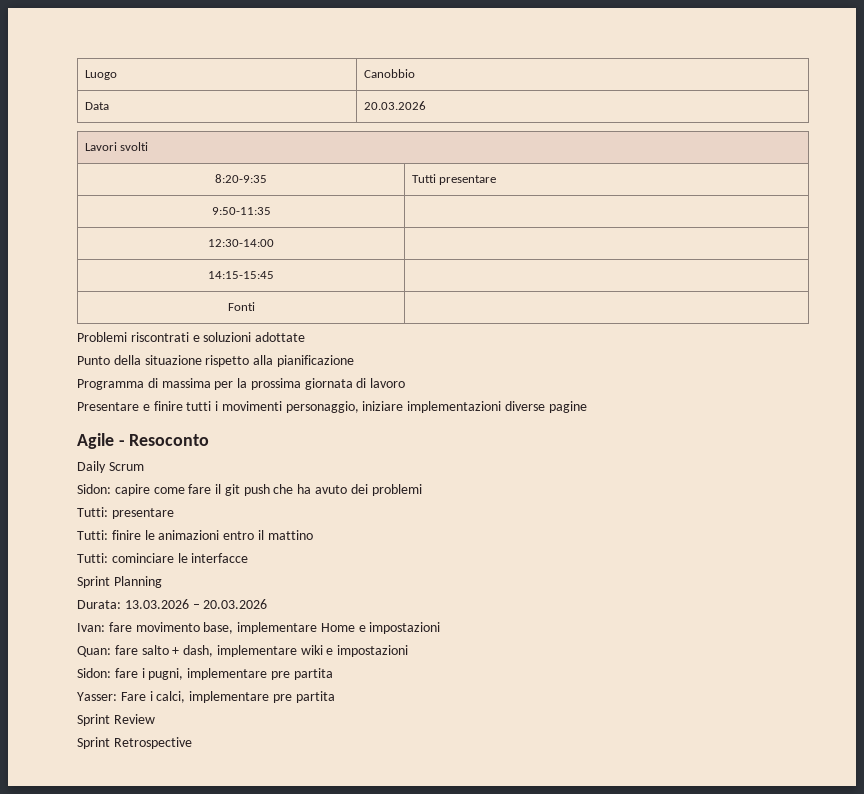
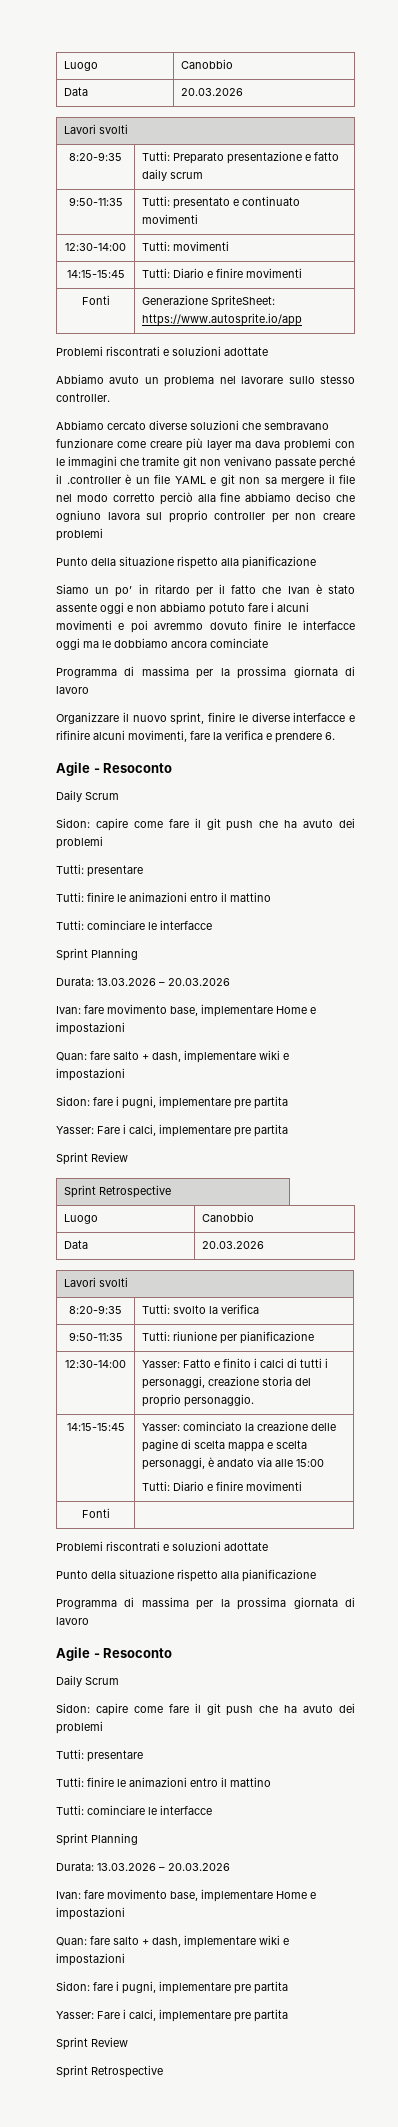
[85,70,118,80] [364,69,416,78] [85,102,110,110] [364,101,427,110] [85,142,149,151] [215,174,267,183] [412,174,497,185] [211,207,271,215] [208,239,274,247] [208,271,274,279] Luogo | Canobbio // Data | 20.03.2026 // Lavori svolti // 8:20-9:35 | Tutti presentare // 9:50-11:35 | // 12:30-14:00 | // 14:15-15:45 | -> [64,61,99,71] [181,59,234,69] [64,87,89,96] [181,88,244,96] [64,124,129,134] [69,152,122,161] [142,151,340,164] [142,169,204,181] [68,197,123,206] [142,196,301,209] [142,214,199,224] [65,243,126,251] [142,241,230,251] [66,270,125,278] [142,268,303,278] [81,295,110,305] [142,295,276,308] [142,313,303,326] [56,346,268,356] [56,374,355,387] [56,393,110,402] [56,420,329,430] [56,438,355,451] [56,456,355,469] [56,474,355,486] [56,492,355,505] [56,510,355,523] [56,528,103,541] [56,556,316,569] [56,584,356,597] [56,602,309,615] [56,620,355,633] [56,638,268,650] [56,666,355,679] [56,686,89,694] [56,712,355,725] [56,730,335,743] [56,762,173,776] [56,790,119,802] [56,818,355,831] [56,836,103,849] [56,864,143,877] [56,892,271,902] [56,920,212,930] [56,948,138,961] [56,977,230,986] [56,1004,316,1017] [56,1022,125,1035] [56,1050,289,1063] [56,1068,125,1081] [56,1096,288,1109] [56,1124,288,1137] [56,1152,128,1165] [64,1185,172,1198] [64,1214,99,1224] [202,1212,255,1222] [64,1240,89,1249] [202,1241,265,1249] [64,1277,129,1287] [69,1305,122,1314] [142,1304,260,1314] [68,1332,123,1341] [142,1331,315,1344] [65,1360,126,1368] [142,1358,329,1368] [142,1376,312,1389] [142,1394,255,1407] [66,1423,125,1431] [142,1421,337,1431] [142,1439,308,1452] [142,1457,325,1470] [142,1481,303,1491] Luogo | Canobbio // Data | 20.03.2026 // Lavori svolti // 8:20-9:35 | Tutti: Preparato presentazione e fatto daily scrum // 9:50-11:35 | Tutti: presentato e continuato movimenti // 12:30-14:00 | Tutti: movimenti // 14:15-15:45 | Tutti: Diario e finire movimenti // Fonti | Generazione SpriteSheet: https://www.autosprite.io/app // Problemi riscontrati e soluzioni adottate // Abbiamo avuto un problema nel lavorare sullo stesso controller. // Abbiamo cercato diverse soluzioni che sembravano funzionare come creare più layer ma dava problemi con le immagini che tramite git non venivano passate perché il .controller è un file YAML e git non sa mergere il file nel modo corretto perciò alla fine abbiamo deciso che ogniuno lavora sul proprio controller per non creare problemi // Punto della situazione rispetto alla pianificazione // Siamo un po’ in ritardo per il fatto che Ivan è stato assente oggi e non abbiamo potuto fare i alcuni movimenti e poi avremmo dovuto finire le interfacce oggi ma le dobbiamo ancora cominciate // Programma di massima per la prossima giornata di lavoro // Organizzare il nuovo sprint, finire le diverse interfacce e rifinire alcuni movimenti, fare la verifica e prendere 6. // Agile - Resoconto // Daily Scrum // Sidon: capire come fare il git push che ha avuto dei problemi // Tutti: presentare // Tutti: finire le animazioni entro il mattino // Tutti: cominciare le interfacce // Sprint Planning // Durata: 13.03.2026 – 20.03.2026 // Ivan: fare movimento base, implementare Home e impostazioni // Quan: fare salto + dash, implementare wiki e impostazioni // Sidon: fare i pugni, implementare pre partita // Yasser: Fare i calci, implementare pre partita // Sprint Review // Sprint Retrospective // Luogo | Canobbio // Data | 20.03.2026 // Lavori svolti // 8:20-9:35 | Tutti: svolto la verifica // 9:50-11:35 | Tutti: riunione per pianificazione // 12:30-14:00 | Yasser: Fatto e finito i calci di tutti i personaggi, creazione storia del proprio personaggio. // 14:15-15:45 | Yasser: cominciato la creazione delle pagine di scelta mappa e scelta personaggi, è andato via alle 15:00 // Tutti: Diario e finire movimenti
[77,401,587,413] // Presentare e finire tutti i movimenti personaggio, iniziare implementazioni diverse pagine -> (89, 1621) none

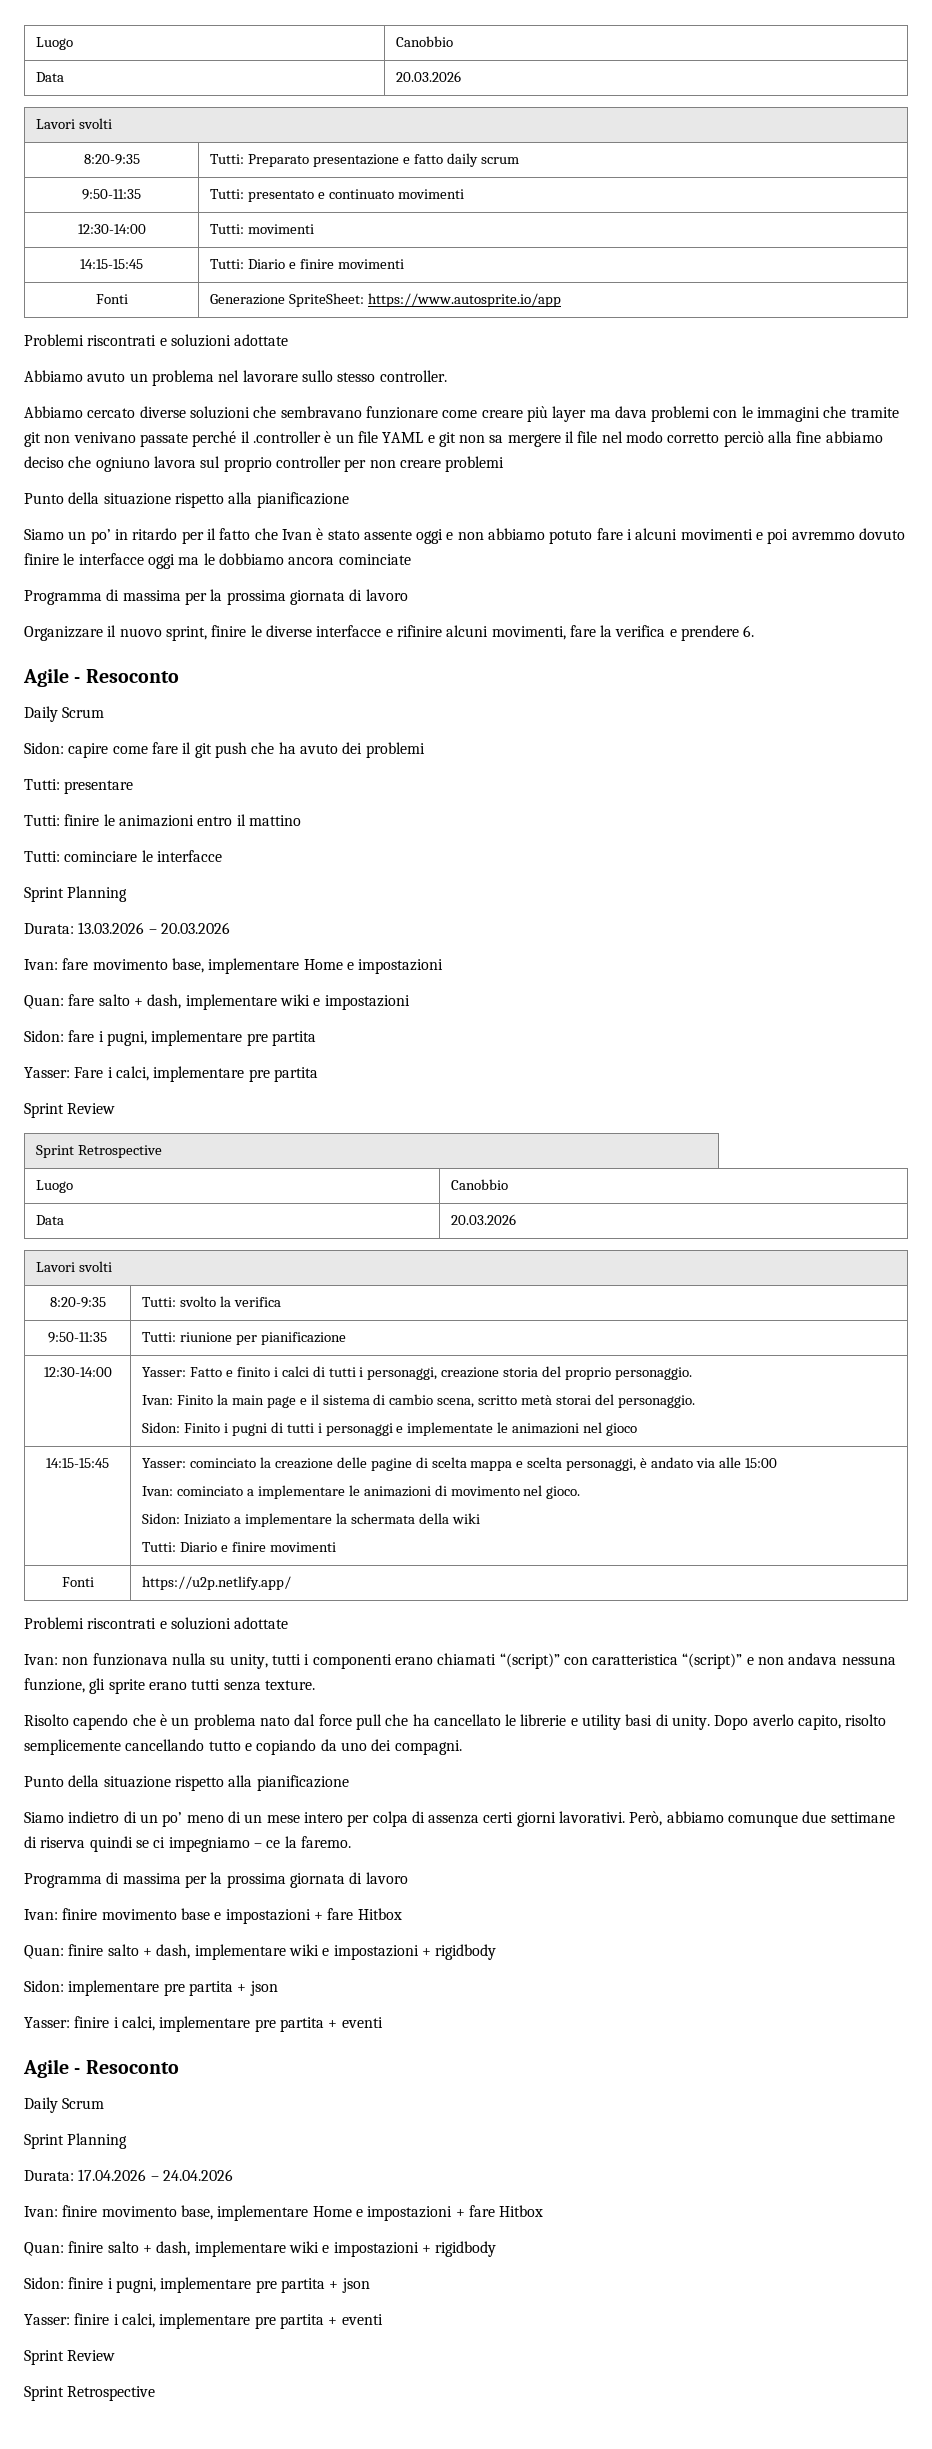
(255, 1400) none -> [142,1394,695,1408] [142,1422,637,1436] // Ivan: Finito la main page e il sistema di cambio scena, scritto metà storai del personaggio. // Sidon: Finito i pugni di tutti i personaggi e implementate le animazioni nel gioco
[142,1481,303,1491] [81,1508,110,1518] [56,1541,268,1551] [56,1569,316,1582] [56,1597,355,1610] [56,1617,89,1625] [56,1647,173,1661] [56,1675,119,1687] [56,1703,355,1716] [56,1721,103,1734] [56,1749,143,1762] [56,1777,271,1787] [56,1805,212,1815] [56,1833,138,1846] [56,1862,230,1871] [56,1889,316,1902] [56,1907,125,1920] [56,1935,289,1948] [56,1953,125,1966] [56,1981,288,1994] [56,2009,288,2022] // Tutti: Diario e finire movimenti // Fonti | // Problemi riscontrati e soluzioni adottate // Punto della situazione rispetto alla pianificazione // Programma di massima per la prossima giornata di lavoro // Agile - Resoconto // Daily Scrum // Sidon: capire come fare il git push che ha avuto dei problemi // Tutti: presentare // Tutti: finire le animazioni entro il mattino // Tutti: cominciare le interfacce // Sprint Planning // Durata: 13.03.2026 – 20.03.2026 // Ivan: fare movimento base, implementare Home e impostazioni // Quan: fare salto + dash, implementare wiki e impostazioni // Sidon: fare i pugni, implementare pre partita // Yasser: Fare i calci, implementare pre partita -> [142,1485,581,1499] [142,1513,480,1527] [142,1542,336,1552] [61,1577,94,1587] [142,1576,292,1590] [24,1617,289,1630] [24,1653,896,1669] [24,1678,315,1694] [24,1714,887,1730] [24,1739,462,1755] [24,1775,349,1791] [24,1811,895,1827] [24,1836,351,1852] [24,1872,408,1888] [24,1908,402,1924] [24,1944,497,1960] [24,1980,278,1996] [24,2016,383,2032] [23,2059,179,2078] [24,2097,105,2113] [24,2133,128,2149] [24,2169,233,2181] [24,2205,544,2221] [24,2241,497,2257] [24,2277,370,2293] [24,2313,383,2329] // Ivan: cominciato a implementare le animazioni di movimento nel gioco. // Sidon: Iniziato a implementare la schermata della wiki // Tutti: Diario e finire movimenti // Fonti | https://u2p.netlify.app/ // Problemi riscontrati e soluzioni adottate // Ivan: non funzionava nulla su unity, tutti i componenti erano chiamati “(script)” con caratteristica “(script)” e non andava nessuna funzione, gli sprite erano tutti senza texture. // Risolto capendo che è un problema nato dal force pull che ha cancellato le librerie e utility basi di unity. Dopo averlo capito, risolto semplicemente cancellando tutto e copiando da uno dei compagni. // Punto della situazione rispetto alla pianificazione // Siamo indietro di un po’ meno di un mese intero per colpa di assenza certi giorni lavorativi. Però, abbiamo comunque due settimane di riserva quindi se ci impegniamo – ce la faremo. // Programma di massima per la prossima giornata di lavoro // Ivan: finire movimento base e impostazioni + fare Hitbox // Quan: finire salto + dash, implementare wiki e impostazioni + rigidbody // Sidon: implementare pre partita + json // Yasser: finire i calci, implementare pre partita + eventi // Agile - Resoconto // Daily Scrum // Sprint Planning // Durata: 17.04.2026 – 24.04.2026 // Ivan: finire movimento base, implementare Home e impostazioni + fare Hitbox // Quan: finire salto + dash, implementare wiki e impostazioni + rigidbody // Sidon: finire i pugni, implementare pre partita + json // Yasser: finire i calci, implementare pre partita + eventi

